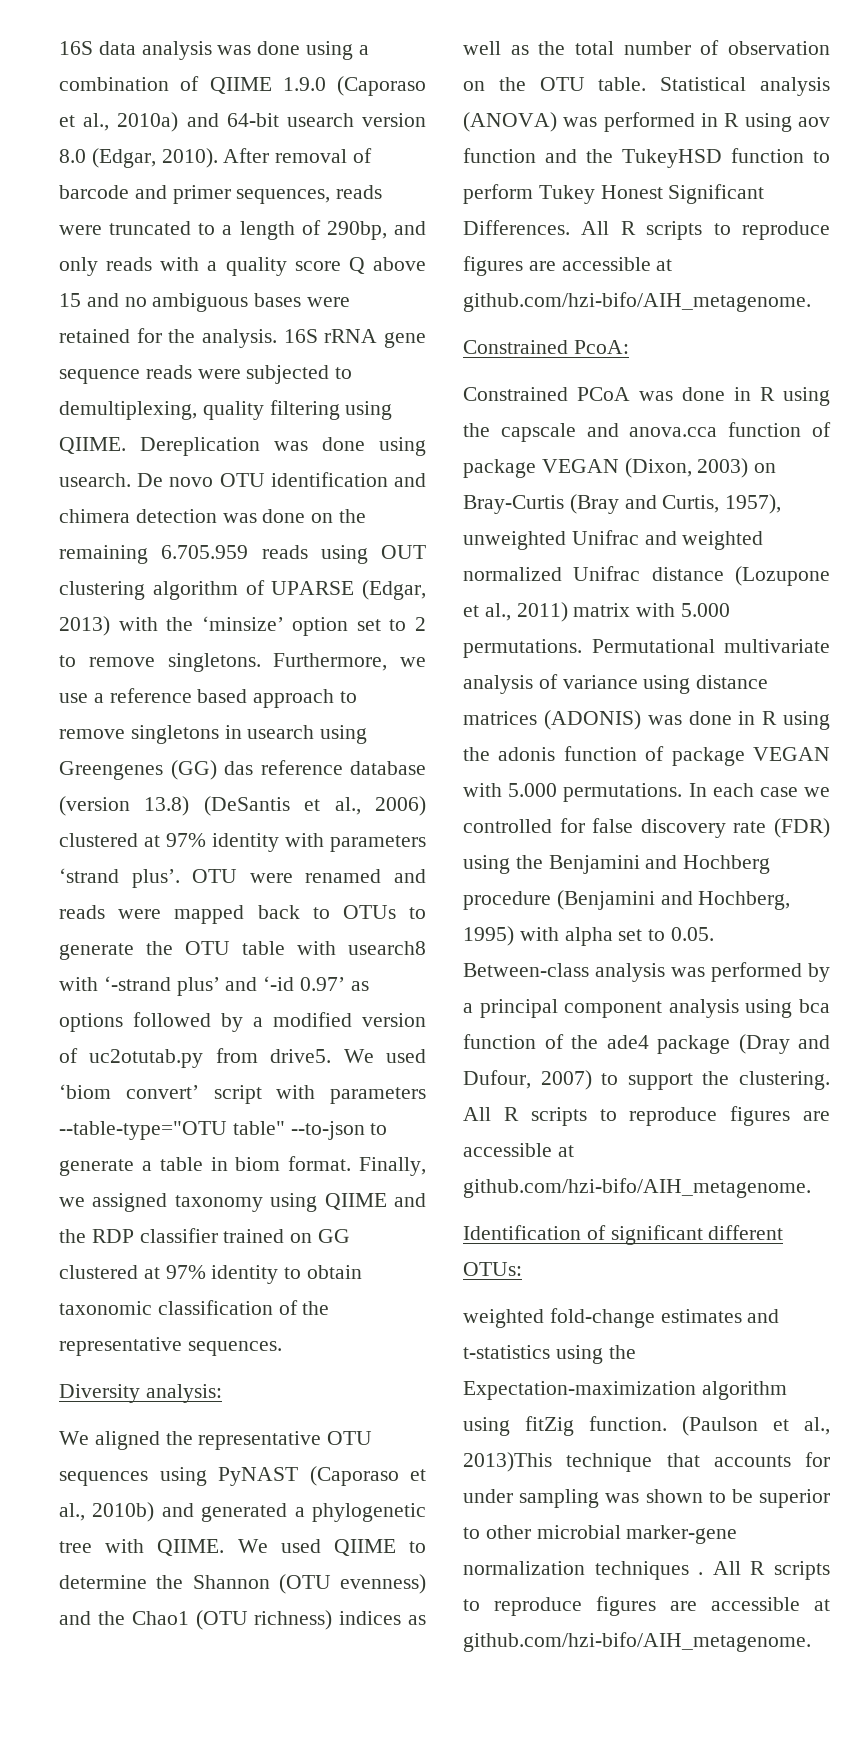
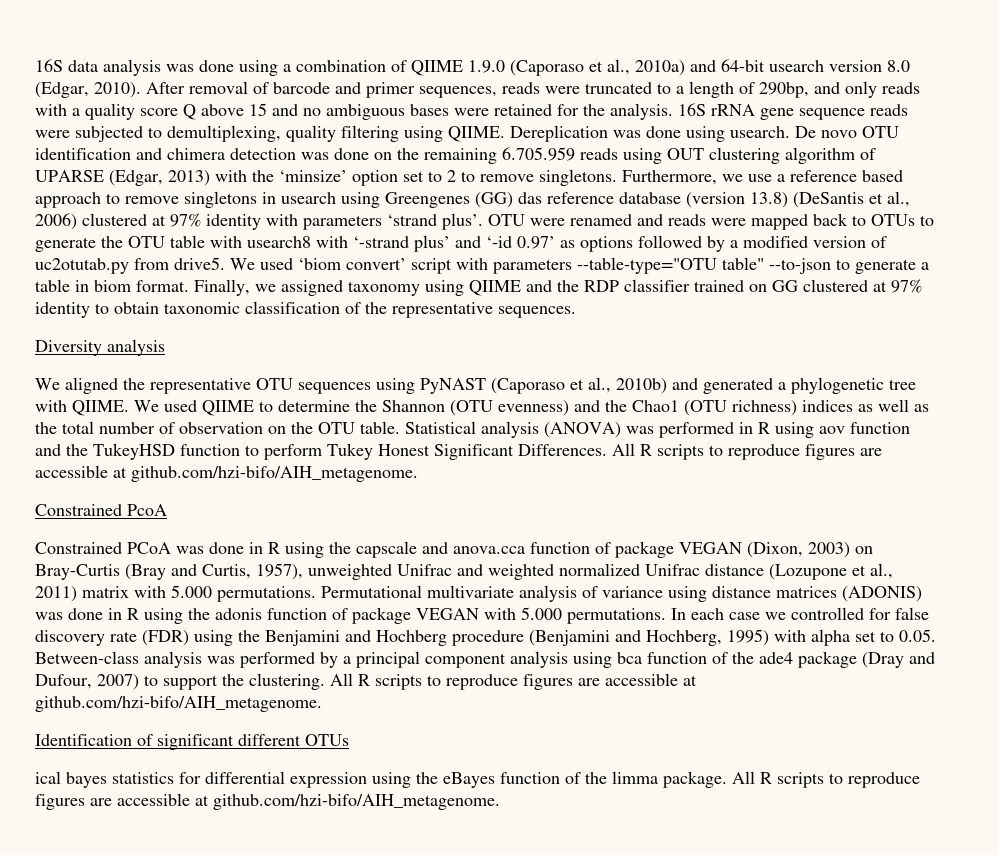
[145,1384,222,1403] analysis: -> [107,339,165,356] analysis
[573,340,629,354] PcoA: -> [127,504,167,516] PcoA
[463,1262,522,1276] [463,1308,780,1328] [463,1345,636,1364] [463,1381,787,1400] [463,1416,830,1436] [463,1452,830,1472] [463,1489,830,1508] [463,1525,738,1544] [463,1561,704,1580] OTUs: // weighted fold-change estimates and t-statistics using the Expectation-maximization algorithm using fitZig function. (Paulson et al., 2013)This technique that accounts for under sampling was shown to be superior to other microbial marker-gene normalization techniques . -> [305,734,349,746] [35,771,727,788] OTUs // ical bayes statistics for differential expression using the eBayes function of the limma package.

